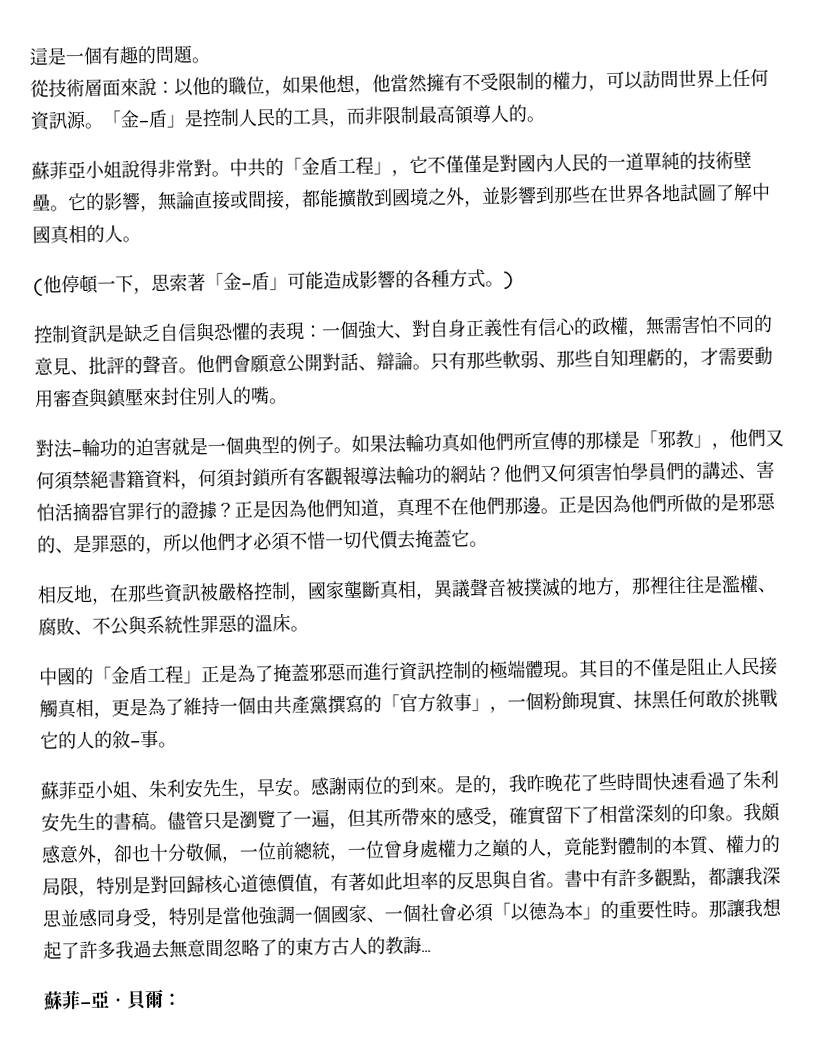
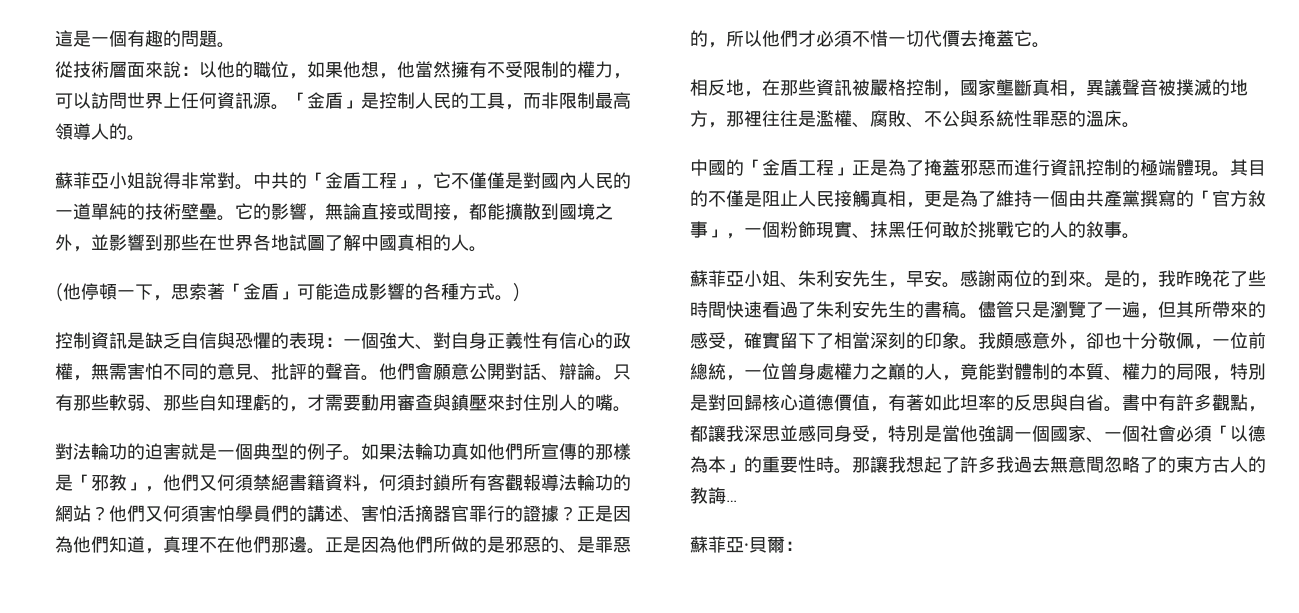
[138,119,149,127] - -> (325, 100) none
[241,282,252,289] - -> (261, 291) none
[71,448,82,456] - -> (91, 451) none
[130,740,141,747] - -> (1104, 229) none
[80,1001,92,1008] - -> (726, 544) none

